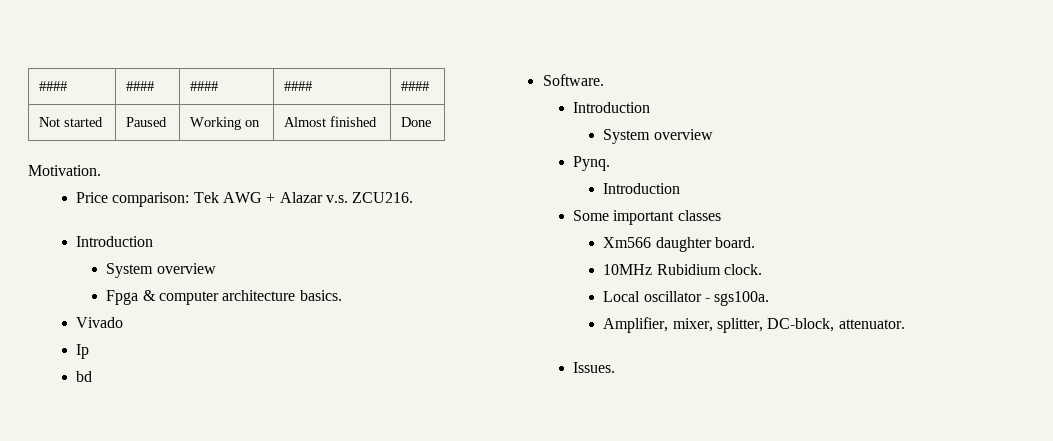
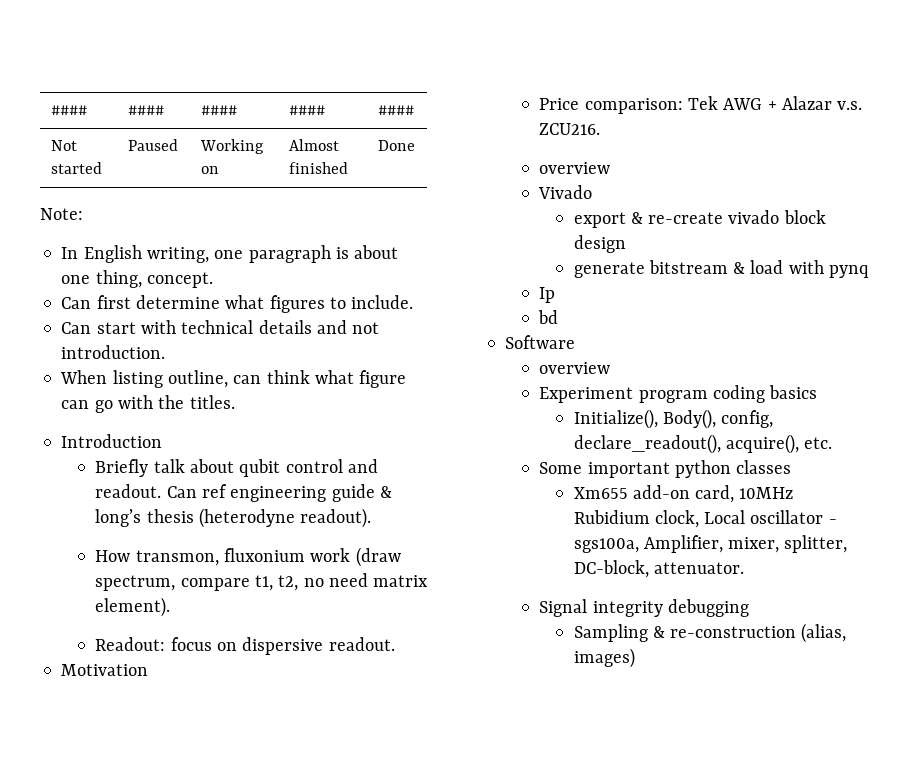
[28,165,101,176] Motivation. -> [40,208,83,220] [61,245,399,263] [61,270,213,288] [61,295,414,313] [61,320,380,334] [61,345,166,359] [60,370,407,388] [61,395,235,413] [61,434,163,448] [95,459,378,477] [95,484,392,502] [95,508,372,528] [95,547,401,567] [95,573,429,591] [95,597,171,617] [95,637,395,655] [61,664,149,676] Note: // In English writing, one paragraph is about one thing, concept. // Can first determine what figures to include. // Can start with technical details and not introduction. // When listing outline, can think what figure can go with the titles. // Introduction // Briefly talk about qubit control and readout. Can ref engineering guide & long’s thesis (heterodyne readout). // How transmon, fluxonium work (draw spectrum, compare t1, t2, no need matrix element). // Readout: focus on dispersive readout. // Motivation
[75,236,153,247] [106,263,216,278] [106,290,342,305] [75,317,123,328] [75,344,89,359] [75,371,92,382] [542,74,604,86] [572,102,650,113] [603,129,713,144] [572,156,610,171] [603,183,681,194] Introduction // System overview // Fpga & computer architecture basics. // Vivado // Ip // bd // Software. // Introduction // System overview // Pynq. // Introduction -> [539,162,611,174] [538,185,593,199] [573,210,826,228] [573,235,626,253] [573,260,869,278] [539,287,556,303] [538,310,559,324] [505,335,576,349] [539,362,611,374] [539,385,818,403] [573,409,774,429] [573,434,833,454] overview // Vivado // export & re-create vivado block design // generate bitstream & load with pynq // Ip // bd // Software // overview // Experiment program coding basics // Initialize(), Body(), config, declare_readout(), acquire(), etc.
(675, 217) none -> [675,460,732,478] python
[603,237,756,252] Xm566 daughter board. // -> [573,485,735,503] Xm655 add-on card,
[724,264,763,275] clock. // -> [654,510,699,528] clock,
[714,291,770,306] sgs100a. // -> [573,538,639,553] sgs100a,
[572,362,615,373] Issues. -> [539,599,750,617] [573,623,847,643] [573,648,635,668] Signal integrity debugging // Sampling & re-construction (alias, images)

